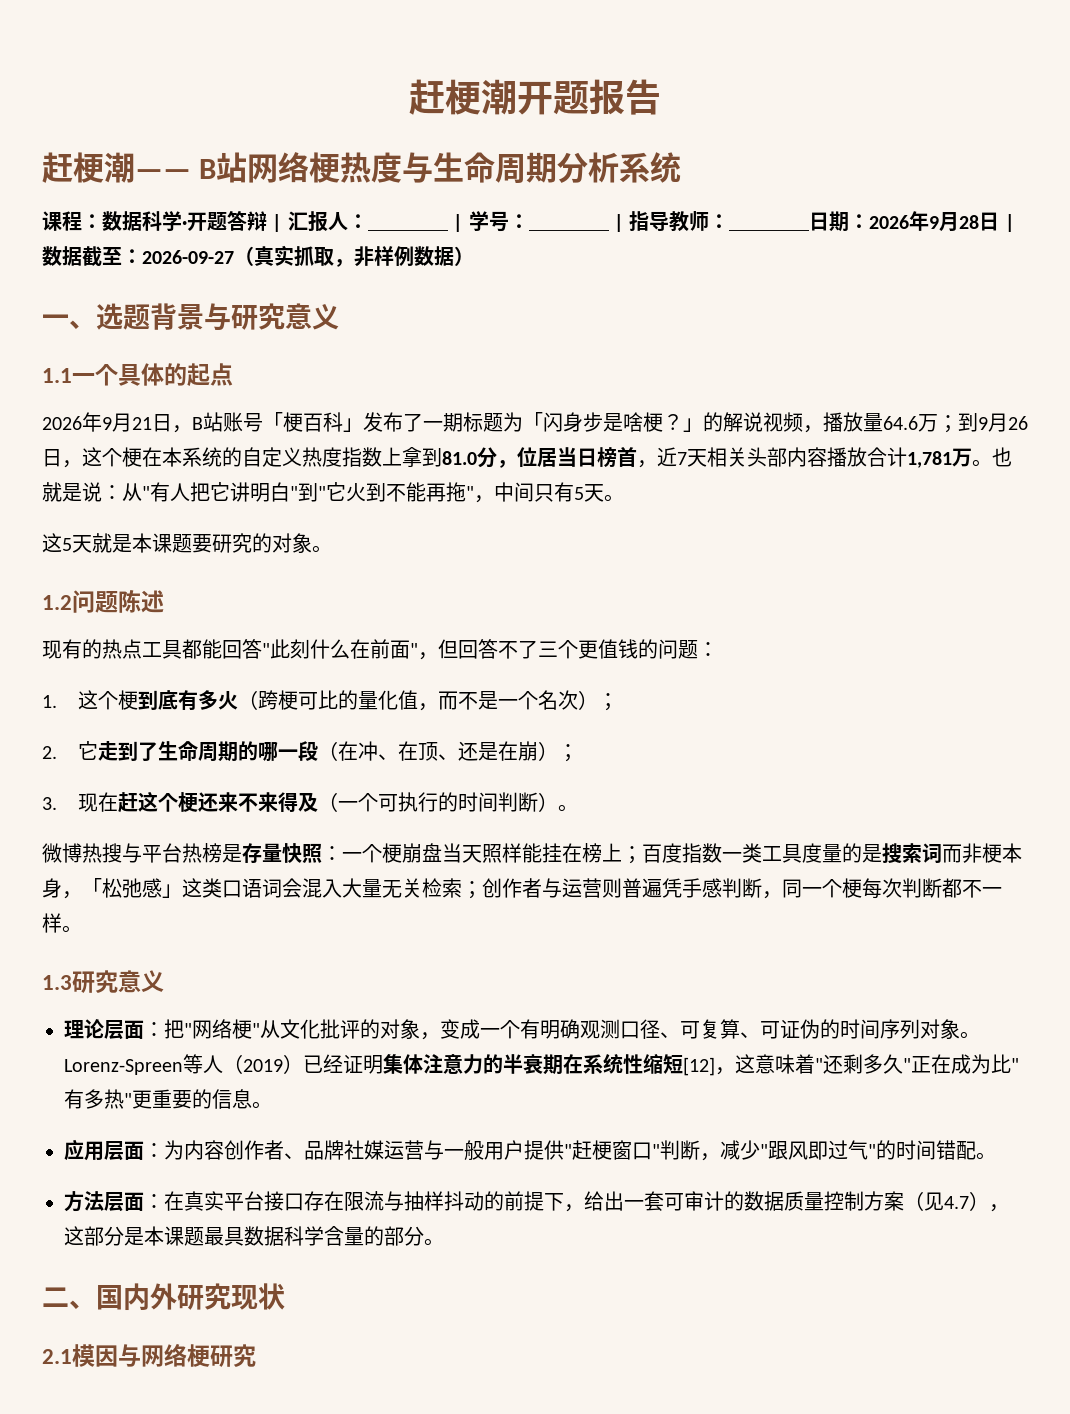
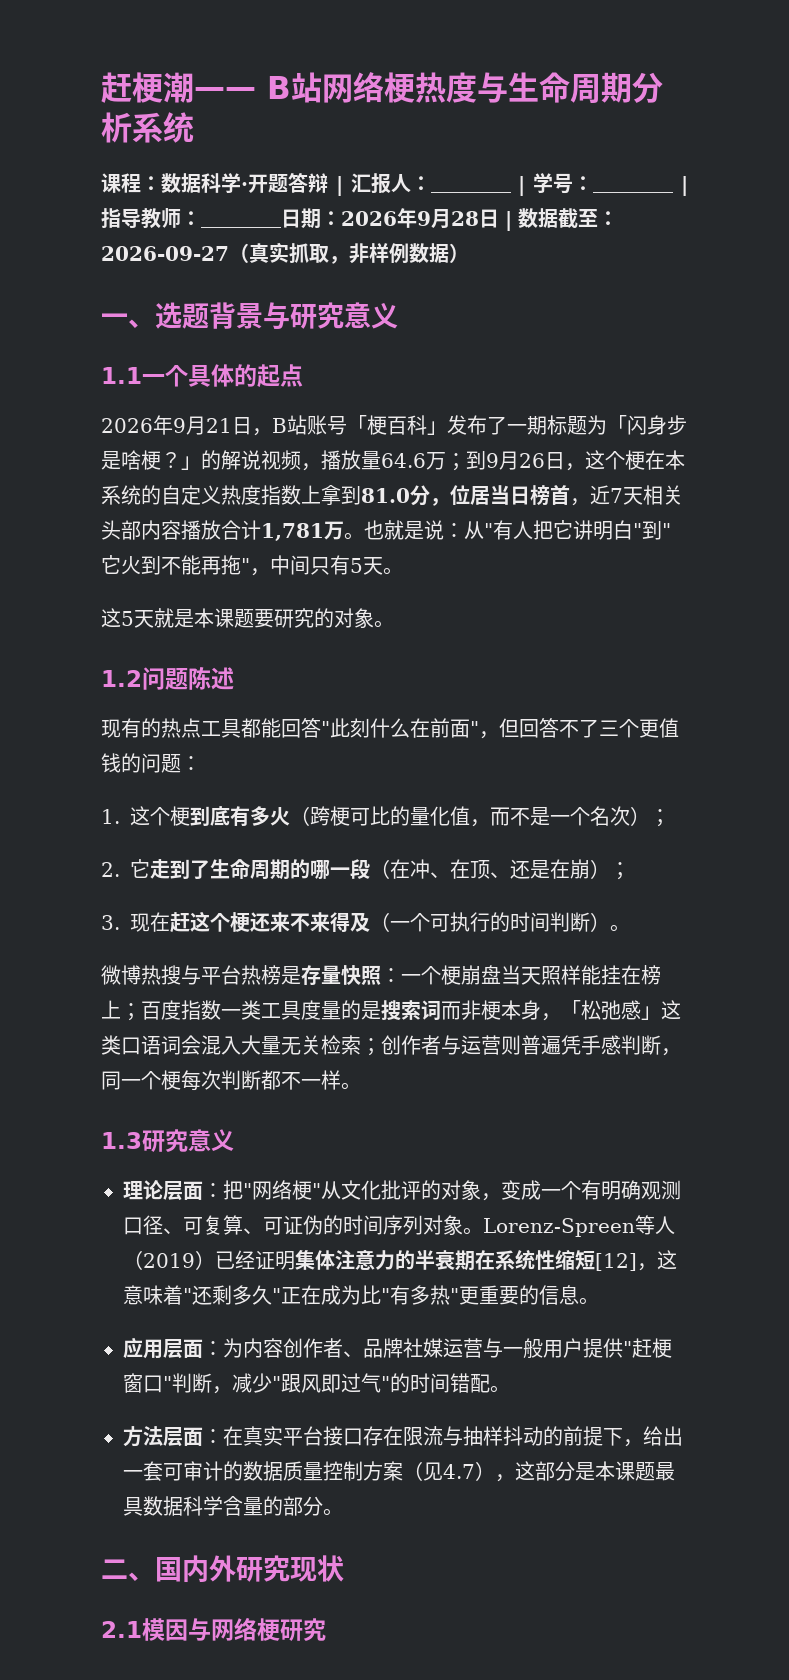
[409,79,661,115] [42,152,135,183] 赶梗潮开题报告 // 赶梗潮 -> [101,72,194,103] 赶梗潮

